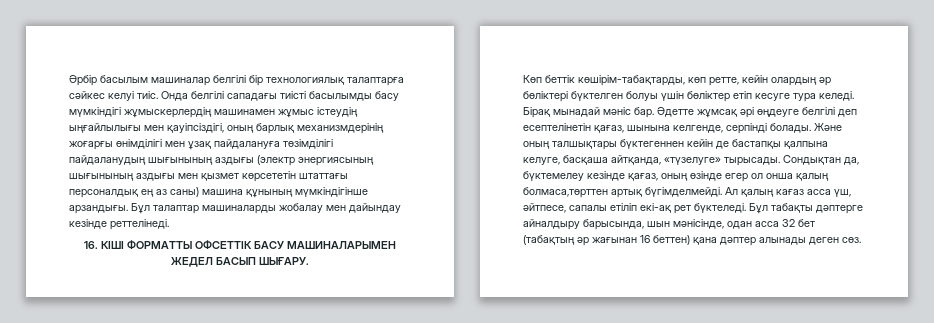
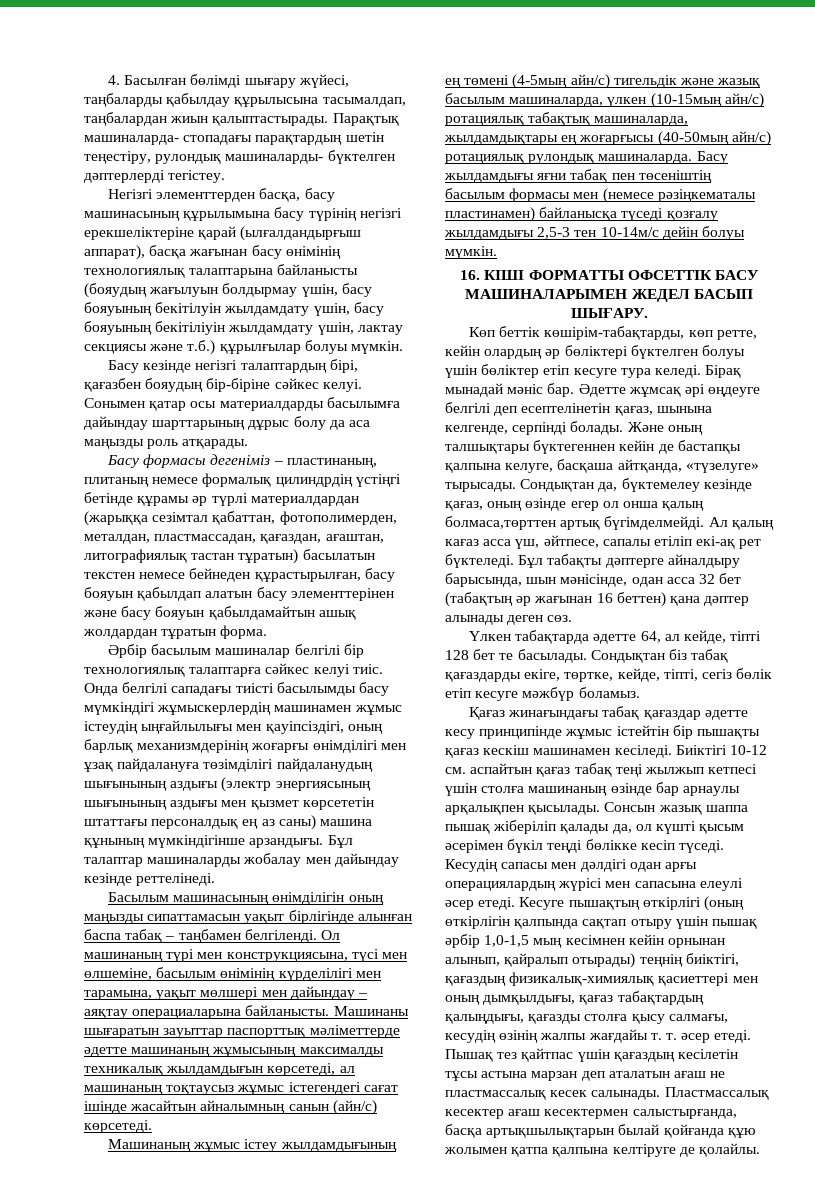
(69, 80) none -> [107,74,349,88] [84,93,406,107] [84,112,399,126] [84,132,384,145] [84,150,395,164] [84,170,226,183] [107,188,335,202] [84,207,402,221] [84,226,362,241] [84,245,341,260] [84,264,359,278] [84,283,372,298] [84,302,384,316] [84,321,403,335] [84,340,403,355] [107,359,358,373] [84,378,362,392] [84,397,400,411] [84,416,370,430] [84,439,249,449] [106,454,377,468] [84,473,401,487] [84,492,359,506] [84,511,397,526] [84,534,384,544] [84,549,375,564] [84,568,395,582] [84,587,394,601] [83,606,356,620] [83,625,268,639] 4. Басылған бөлімді шығару жүйесі, таңбаларды қабылдау құрылысына тасымалдап, таңбалардан жиын қалыптастырады. Парақтық машиналарда- стопадағы парақтардың шетін теңестіру, рулондық машиналарды- бүктелген дәптерлерді тегістеу. // Негізгі элементтерден басқа, басу машинасының құрылымына басу түрінің негізгі ерекшеліктеріне қарай (ылғалдандырғыш аппарат), басқа жағынан басу өнімінің технологиялық талаптарына байланысты (бояудың жағылуын болдырмау үшін, басу бояуының бекітілуін жылдамдату үшін, басу бояуының бекітіліуін жылдамдату үшін, лактау секциясы және т.б.) құрылғылар болуы мүмкін. // Басу кезінде негізгі талаптардың бірі, қағазбен бояудың бір-біріне сәйкес келуі. Сонымен қатар осы материалдарды басылымға дайындау шарттарының дұрыс болу да аса маңызды роль атқарады. // Басу формасы дегеніміз – пластинаның, плитаның немесе формалық цилиндрдің үстіңгі бетінде құрамы әр түрлі материалдардан (жарыққа сезімтал қабаттан, фотополимерден, металдан, пластмассадан, қағаздан, ағаштан, литографиялық тастан тұратын) басылатын текстен немесе бейнеден құрастырылған, басу бояуын қабылдап алатын басу элементтерінен және басу бояуын қабылдамайтын ашық жолдардан тұратын форма. //
(169, 224) none -> [107,892,384,905] [84,910,412,924] [84,929,340,943] [84,949,407,962] [84,967,381,981] [84,986,367,1000] [84,1005,409,1019] [84,1025,400,1038] [84,1047,384,1057] [84,1063,355,1076] [84,1082,398,1095] [84,1100,377,1115] [84,1120,152,1133] [107,1139,397,1152] [445,74,761,89] [445,93,764,108] [445,112,689,126] [444,131,771,146] [445,151,728,164] [444,169,712,183] [445,188,756,203] [445,207,718,222] [444,226,745,240] [445,246,497,259] // Басылым машинасының өнімділігін оның маңызды сипаттамасын уақыт бірлігінде алынған баспа табақ – таңбамен белгіленді. Ол машинаның түрі мен конструкциясына, түсі мен өлшеміне, басылым өнімінің күрделілігі мен тарамына, уақыт мөлшері мен дайындау – аяқтау операциаларына байланысты. Машинаны шығаратын зауыттар паспорттық мәліметтерде әдетте машинаның жұмысының максималды техникалық жылдамдығын көрсетеді, ал машинаның тоқтаусыз жұмыс істегендегі сағат ішінде жасайтын айналымның санын (айн/с) көрсетеді. // Машинаның жұмыс істеу жылдамдығының ең төмені (4-5мың айн/с) тигельдік және жазық басылым машиналарда, үлкен (10-15мың айн/с) ротациялық табақтық машиналарда, жылдамдықтары ең жоғарғысы (40-50мың айн/с) ротациялық рулондық машиналарда. Басу жылдамдығы яғни табақ пен төсеніштің басылым формасы мен (немесе рәзіңкематалы пластинамен) байланысқа түседі қозғалу жылдамдығы 2,5-3 тен 10-14м/с дейін болуы мүмкін.
(861, 240) none -> [468,630,762,644] [445,649,729,663] [445,668,773,682] [445,687,640,701] [468,706,748,720] [445,725,760,739] [445,745,767,758] [445,763,758,777] [445,782,740,796] [445,802,748,815] [445,820,745,834] [445,839,724,853] [445,859,697,872] [445,878,743,891] [445,896,744,911] [445,916,757,929] [445,934,725,948] [445,953,739,968] [445,972,758,986] [445,991,704,1005] [445,1014,728,1024] [445,1029,752,1043] [445,1048,738,1062] [445,1071,726,1081] [445,1087,769,1100] [445,1109,737,1119] [445,1124,756,1138] [444,1143,760,1157] // Үлкен табақтарда әдетте 64, ал кейде, тіпті 128 бет те басылады. Сондықтан біз табақ қағаздарды екіге, төртке, кейде, тіпті, сегіз бөлік етіп кесуге мәжбүр боламыз. // Қағаз жинағындағы табақ қағаздар әдетте кесу принципінде жұмыс істейтін бір пышақты қағаз кескіш машинамен кесіледі. Биіктігі 10-12 см. аспайтын қағаз табақ теңі жылжып кетпесі үшін столға машинаның өзінде бар арнаулы арқалықпен қысылады. Сонсын жазық шаппа пышақ жіберіліп қалады да, ол күшті қысым әсерімен бүкіл теңді бөлікке кесіп түседі. Кесудің сапасы мен дәлдігі одан арғы операциялардың жүрісі мен сапасына елеулі әсер етеді. Кесуге пышақтың өткірлігі (оның өткірлігін қалпында сақтап отыру үшін пышақ әрбір 1,0-1,5 мың кесімнен кейін орнынан алынып, қайралып отырады) теңнің биіктігі, қағаздың физикалық-химиялық қасиеттері мен оның дымқылдығы, қағаз табақтардың қалыңдығы, қағазды столға қысу салмағы, кесудің өзінің жалпы жағдайы т. т. әсер етеді. Пышақ тез қайтпас үшін қағаздың кесілетін тұсы астына марзан деп аталатын ағаш не пластмассалық кесек салынады. Пластмассалық кесектер ағаш кесектермен салыстырғанда, басқа артықшылықтарын былай қойғанда құю жолымен қатпа қалпына келтіруге де қолайлы.

